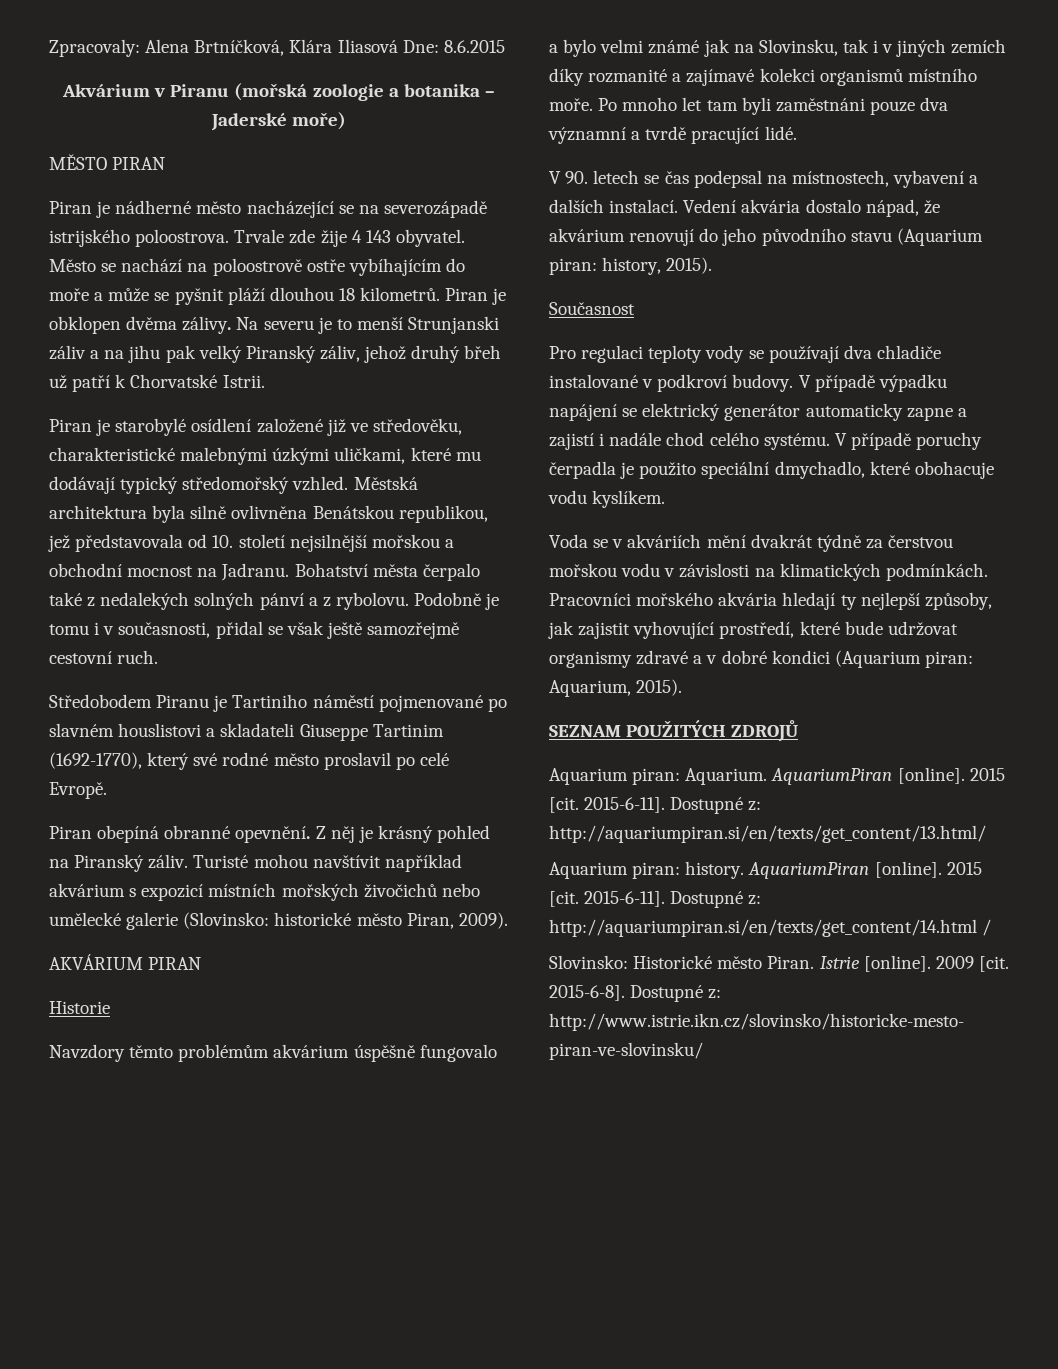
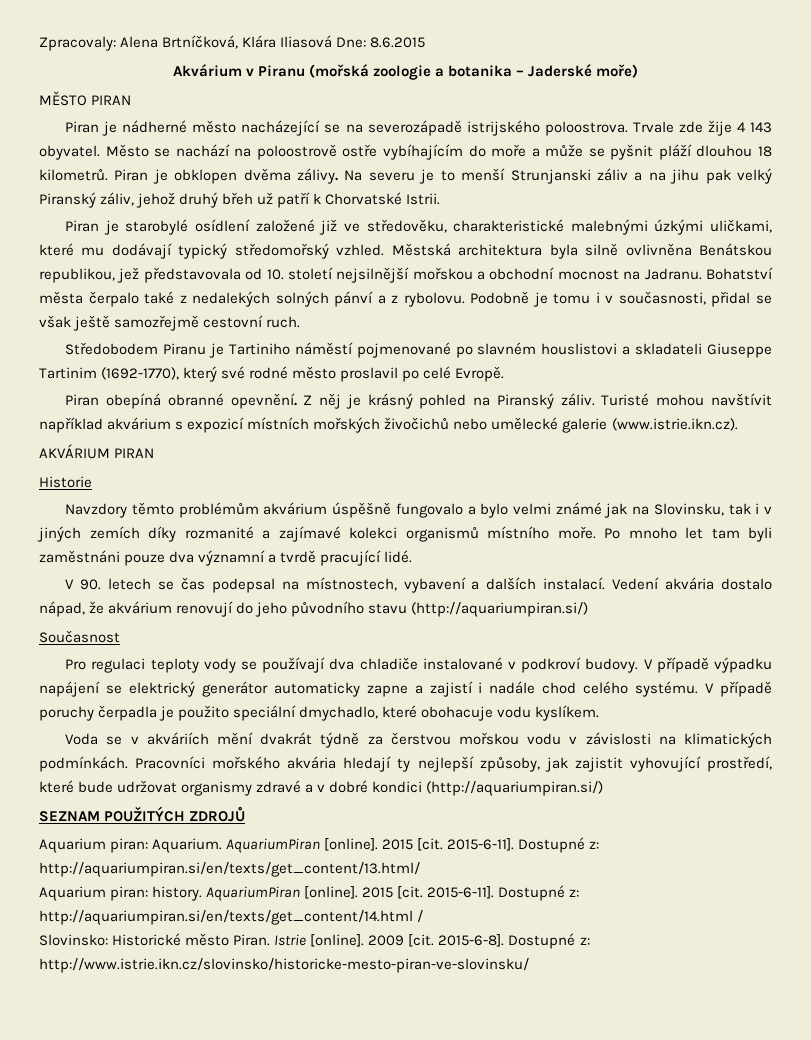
[183,912,508,929] (Slovinsko: historické město Piran, 2009). -> [611,418,738,431] (www.istrie.ikn.cz).
[896,228,983,246] [549,257,713,275] (Aquarium piran: history, 2015). -> [411,602,589,617] (http://aquariumpiran.si/)
[834,650,973,668] [549,679,683,697] (Aquarium piran: Aquarium, 2015). -> [426,781,604,796] (http://aquariumpiran.si/)

